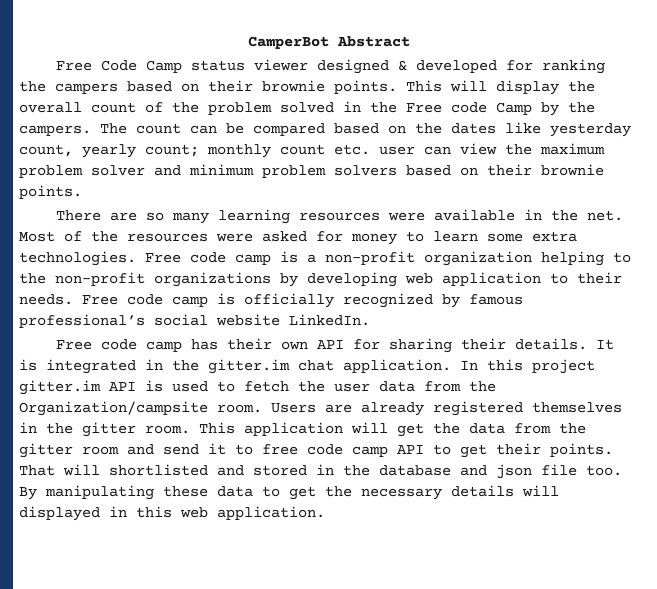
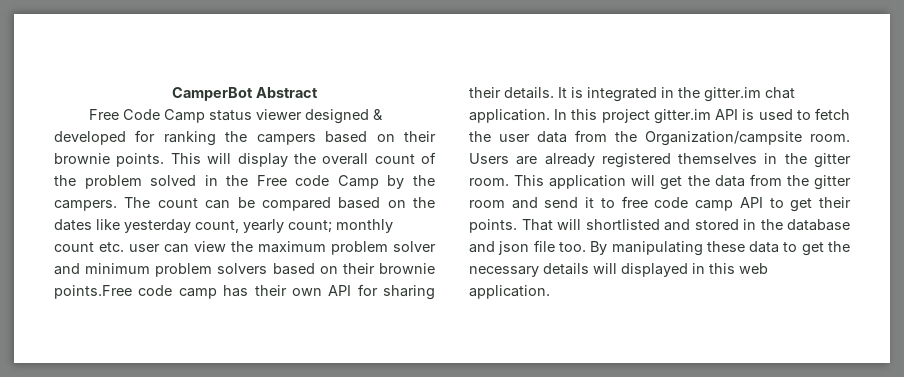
[19,185,82,199] [55,209,623,224] [19,231,577,245] [19,251,631,266] [19,272,622,287] [19,293,523,308] [19,314,370,328] [55,340,92,350] points. // There are so many learning resources were available in the net. Most of the resources were asked for money to learn some extra technologies. Free code camp is a non-profit organization helping to the non-profit organizations by developing web application to their needs. Free code camp is officially recognized by famous professional’s social website LinkedIn. // Free -> [54,285,132,299] points.Free

